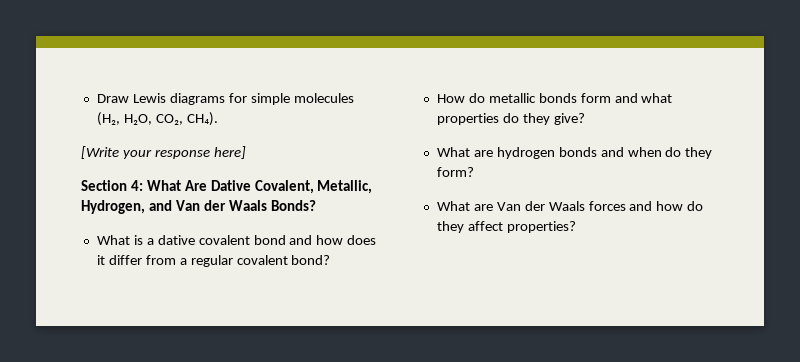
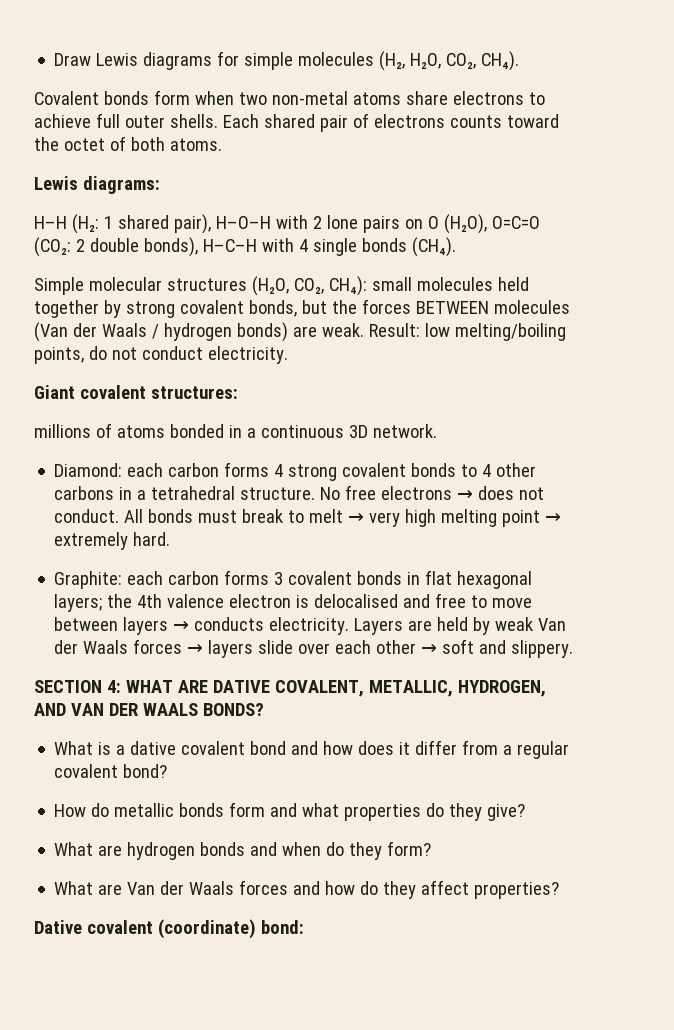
[81,146,246,159] [81,180,373,194] [81,200,316,214] [Write your response here] // Section 4: What Are Dative Covalent, Metallic, Hydrogen, and Van der Waals Bonds? -> [34,90,545,105] [34,113,559,132] [34,136,222,151] [34,176,160,194] [34,214,540,234] [34,237,456,257] [34,276,529,296] [34,299,570,318] [34,322,566,342] [34,346,288,364] [34,385,238,399] [34,423,437,438] [54,462,537,481] [54,485,545,500] [54,509,562,527] [54,532,171,550] [54,570,533,589] [54,593,533,612] [54,617,567,635] [54,639,574,658] [34,680,546,697] [34,703,264,716] Covalent bonds form when two non-metal atoms share electrons to achieve full outer shells. Each shared pair of electrons counts toward the octet of both atoms. // Lewis diagrams: // H–H (H₂: 1 shared pair), H–O–H with 2 lone pairs on O (H₂O), O=C=O (CO₂: 2 double bonds), H–C–H with 4 single bonds (CH₄). // Simple molecular structures (H₂O, CO₂, CH₄): small molecules held together by strong covalent bonds, but the forces BETWEEN molecules (Van der Waals / hydrogen bonds) are weak. Result: low melting/boiling points, do not conduct electricity. // Giant covalent structures: // millions of atoms bonded in a continuous 3D network. // Diamond: each carbon forms 4 strong covalent bonds to 4 other carbons in a tetrahedral structure. No free electrons → does not conduct. All bonds must break to melt → very high melting point → extremely hard. // Graphite: each carbon forms 3 covalent bonds in flat hexagonal layers; the 4th valence electron is delocalised and free to move between layers → conducts electricity. Layers are held by weak Van der Waals forces → layers slide over each other → soft and slippery. // SECTION 4: WHAT ARE DATIVE COVALENT, METALLIC, HYDROGEN, AND VAN DER WAALS BONDS?
(576, 227) none -> [34,919,304,939] // Dative covalent (coordinate) bond:

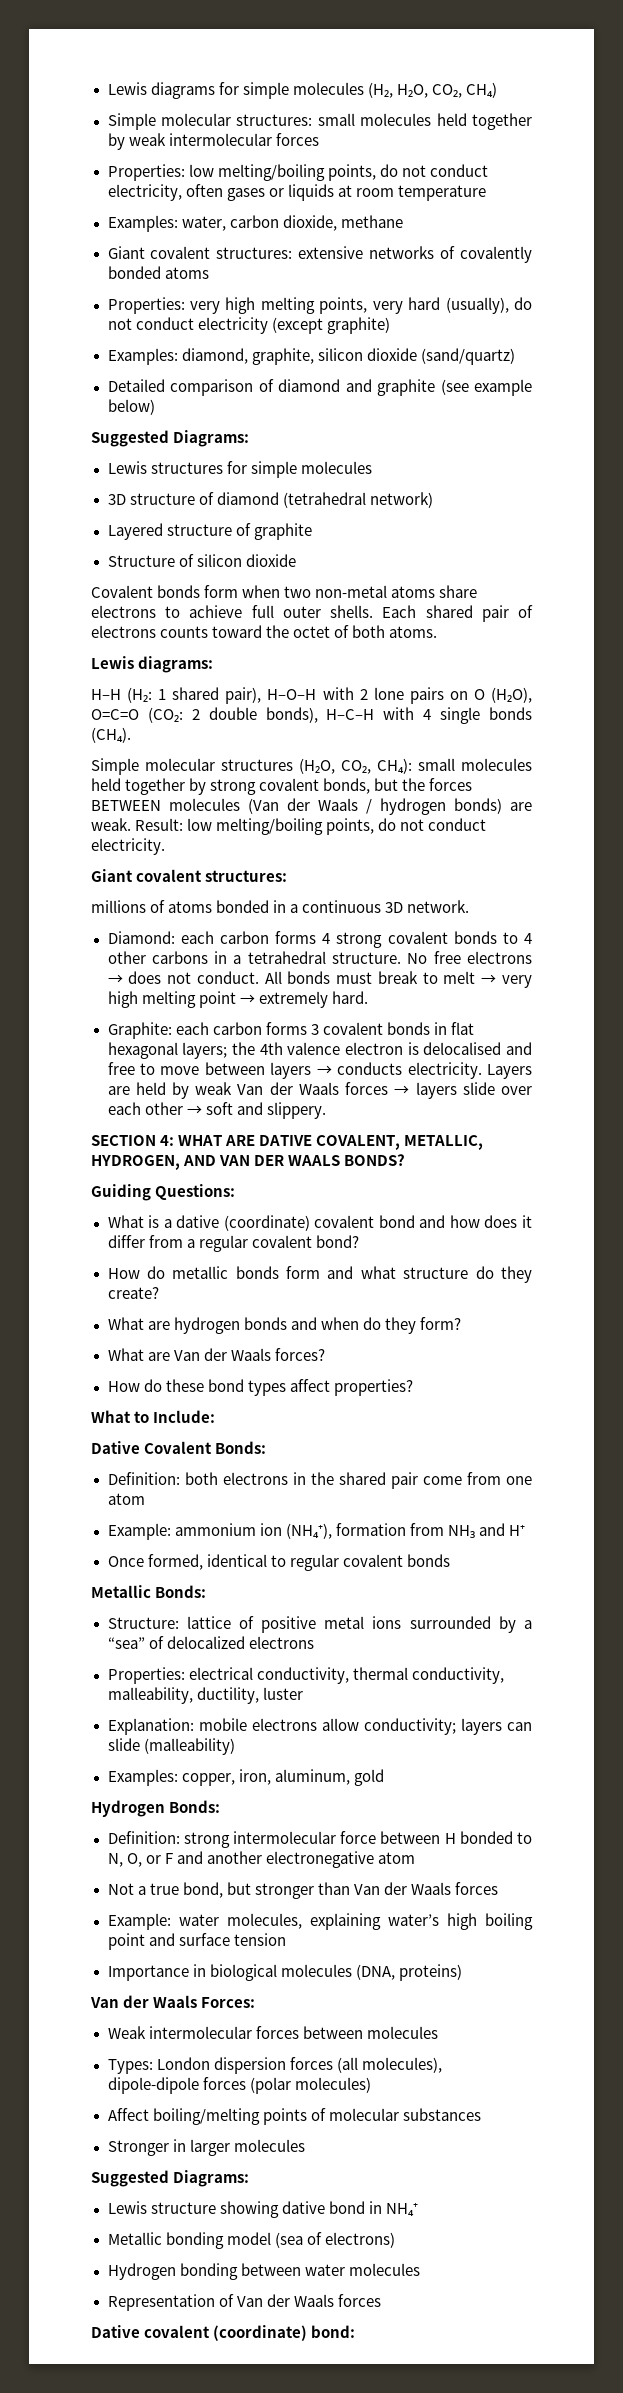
[54,53,92,66] Draw -> (107, 88) none
[481,51,520,71] CH₄). -> [465,82,497,98] [107,113,533,130] [107,133,319,150] [107,164,488,181] [107,184,486,201] [107,215,403,232] [107,246,532,263] [107,266,209,279] [107,297,532,314] [107,317,390,334] [107,348,515,365] [107,379,532,396] [107,399,155,415] [91,430,250,447] [107,461,372,478] [107,492,433,508] [107,523,312,540] [107,554,296,567] CH₄) // Simple molecular structures: small molecules held together by weak intermolecular forces // Properties: low melting/boiling points, do not conduct electricity, often gases or liquids at room temperature // Examples: water, carbon dioxide, methane // Giant covalent structures: extensive networks of covalently bonded atoms // Properties: very high melting points, very hard (usually), do not conduct electricity (except graphite) // Examples: diamond, graphite, silicon dioxide (sand/quartz) // Detailed comparison of diamond and graphite (see example below) // Suggested Diagrams: // Lewis structures for simple molecules // 3D structure of diamond (tetrahedral network) // Layered structure of graphite // Structure of silicon dioxide
(264, 709) none -> [91,1184,236,1201] // Guiding Questions:
(177, 748) none -> [223,1215,310,1231] (coordinate)
[344,803,526,821] properties do they give? -> [403,1266,533,1283] [107,1287,159,1299] structure do they create?
[239,880,560,899] forces and how do they affect properties? -> [274,1348,325,1361] [107,1379,413,1396] [91,1410,216,1423] [91,1441,267,1454] [107,1472,532,1489] [107,1493,145,1505] [107,1523,525,1540] [107,1554,450,1571] [91,1585,207,1598] [107,1616,532,1633] [107,1636,314,1649] [107,1667,504,1684] [107,1687,303,1704] [107,1718,532,1735] [107,1738,235,1755] [107,1769,384,1786] [91,1800,221,1817] [107,1831,532,1848] [107,1851,415,1868] [107,1882,499,1899] [107,1913,534,1930] [107,1933,286,1950] [107,1964,462,1981] [90,1995,256,2008] [107,2026,438,2039] [107,2057,442,2074] [107,2077,371,2094] [107,2108,481,2125] [107,2139,305,2156] [91,2170,250,2187] [107,2201,418,2218] [107,2232,395,2249] [107,2263,420,2280] [107,2294,381,2311] forces? // How do these bond types affect properties? // What to Include: // Dative Covalent Bonds: // Definition: both electrons in the shared pair come from one atom // Example: ammonium ion (NH₄⁺), formation from NH₃ and H⁺ // Once formed, identical to regular covalent bonds // Metallic Bonds: // Structure: lattice of positive metal ions surrounded by a “sea” of delocalized electrons // Properties: electrical conductivity, thermal conductivity, malleability, ductility, luster // Explanation: mobile electrons allow conductivity; layers can slide (malleability) // Examples: copper, iron, aluminum, gold // Hydrogen Bonds: // Definition: strong intermolecular force between H bonded to N, O, or F and another electronegative atom // Not a true bond, but stronger than Van der Waals forces // Example: water molecules, explaining water’s high boiling point and surface tension // Importance in biological molecules (DNA, proteins) // Van der Waals Forces: // Weak intermolecular forces between molecules // Types: London dispersion forces (all molecules), dipole-dipole forces (polar molecules) // Affect boiling/melting points of molecular substances // Stronger in larger molecules // Suggested Diagrams: // Lewis structure showing dative bond in NH₄⁺ // Metallic bonding model (sea of electrons) // Hydrogen bonding between water molecules // Representation of Van der Waals forces

